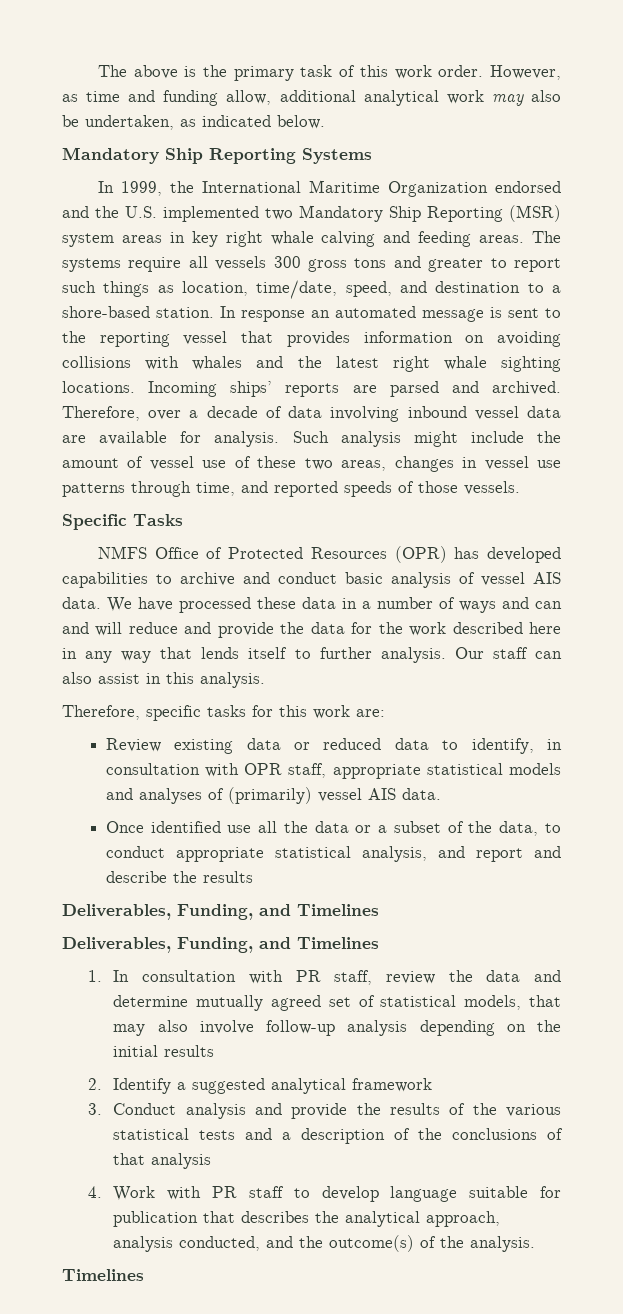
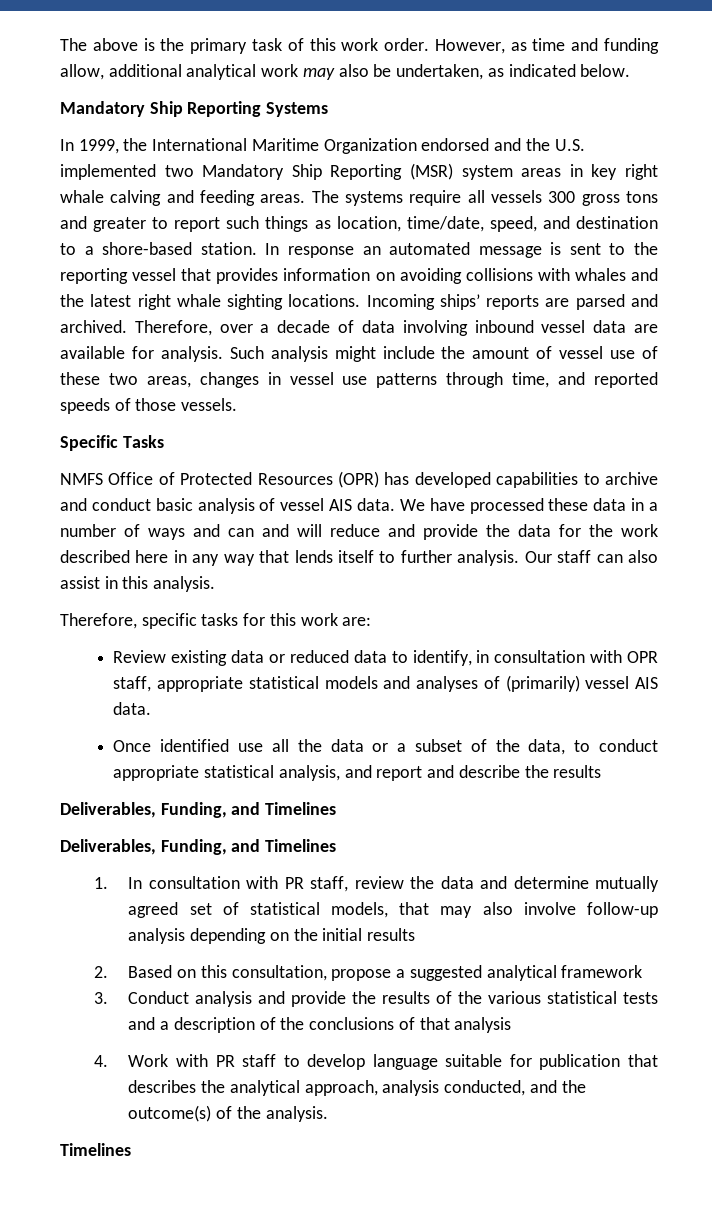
[113,1078,172,1094] Identify -> [128,965,392,981] Based on this consultation, propose

